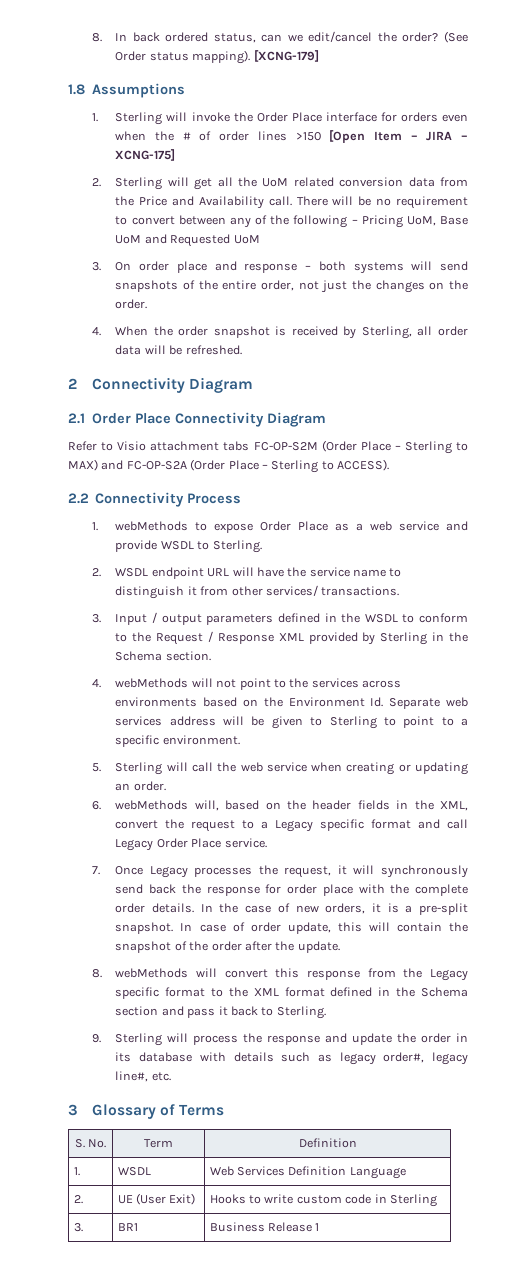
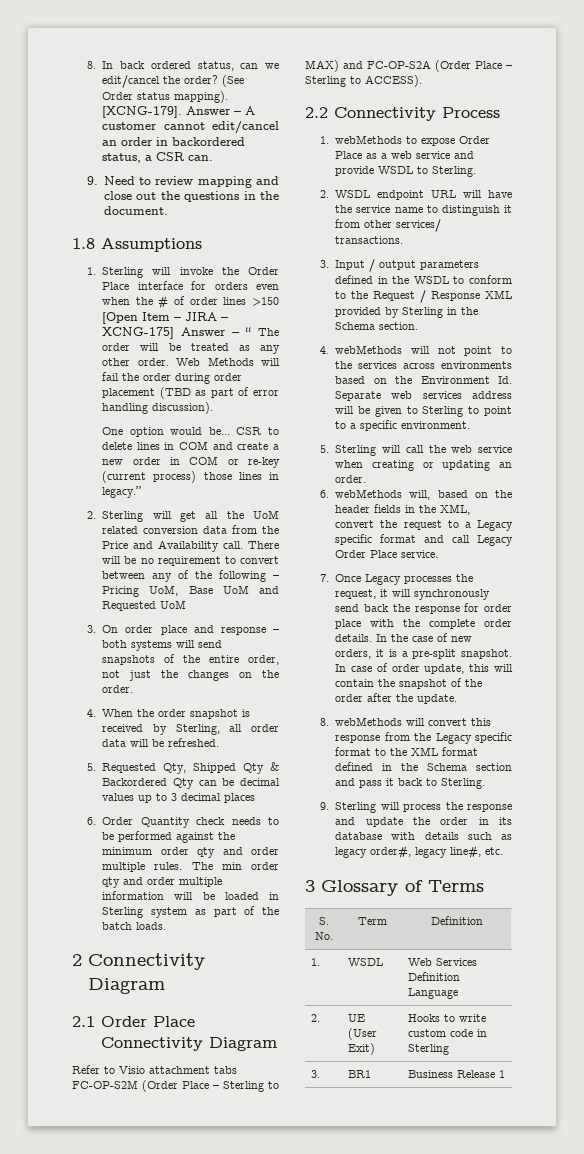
[253,50,319,62] [XCNG-179] -> [102,106,256,118] [102,121,279,134] [102,137,246,146] [102,152,214,163] [87,176,279,188] [103,191,279,202] [103,206,168,215] [XCNG-179]. Answer – A customer cannot edit/cancel an order in backordered status, a CSR can. // 9. Need to review mapping and close out the questions in the document.
(176, 155) none -> [181,327,280,336] [102,343,280,354] [102,357,281,366] [102,372,243,384] [102,387,279,399] [102,402,214,414] [102,427,279,437] [102,441,279,450] [102,456,280,468] [102,471,279,483] [102,486,142,498] Answer – “ The order will be treated as any other order. Web Methods will fail the order during order placement (TBD as part of error handling discussion). // One option would be... CSR to delete lines in COM and create a new order in COM or re-key (current process) those lines in legacy.”
(242, 350) none -> [87,762,279,774] [102,778,280,789] [102,793,256,803] [87,817,280,828] [102,831,236,843] [102,847,279,858] [102,862,279,872] [102,877,223,888] [102,891,279,900] [102,906,279,918] [102,922,167,930] // 5. Requested Qty, Shipped Qty & Backordered Qty can be decimal values up to 3 decimal places // 6. Order Quantity check needs to be performed against the minimum order qty and order multiple rules. The min order qty and order multiple information will be loaded in Sterling system as part of the batch loads.

